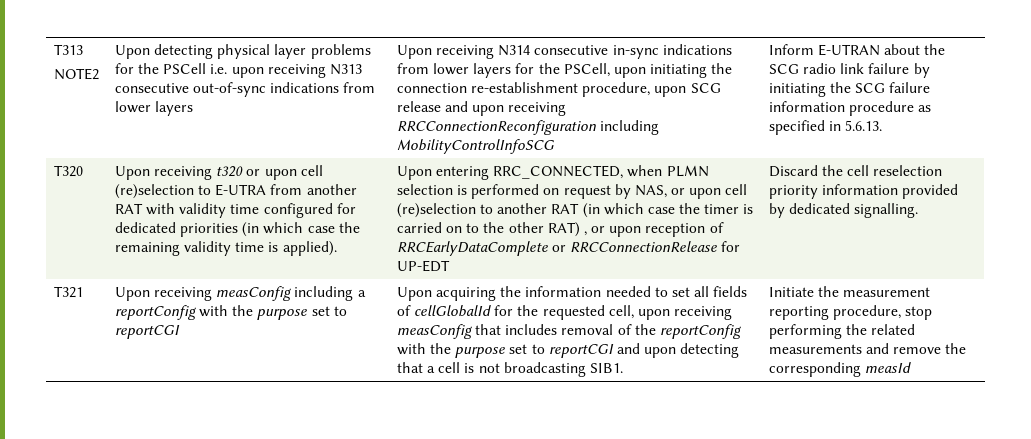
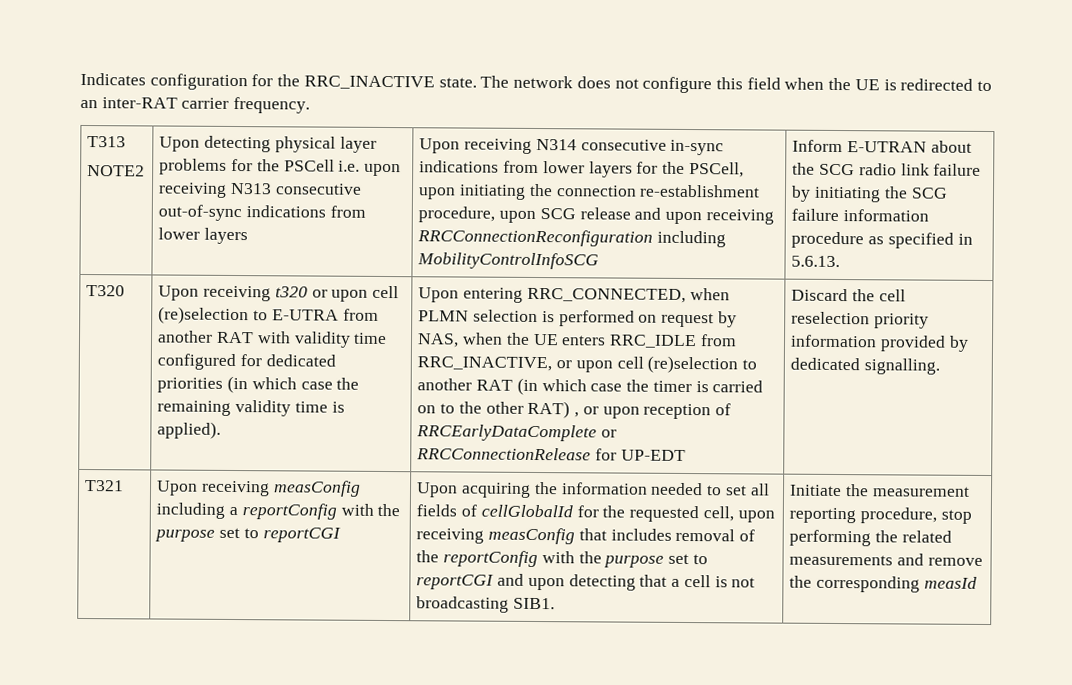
(53, 49) none -> [80,72,993,94] [80,96,311,114] Indicates configuration for the RRC_INACTIVE state. The network does not configure this field when the UE is redirected to an inter-RAT carrier frequency. //
(667, 191) none -> [462,332,737,349] [417,356,553,372] when the UE enters RRC_IDLE from RRC_INACTIVE,

